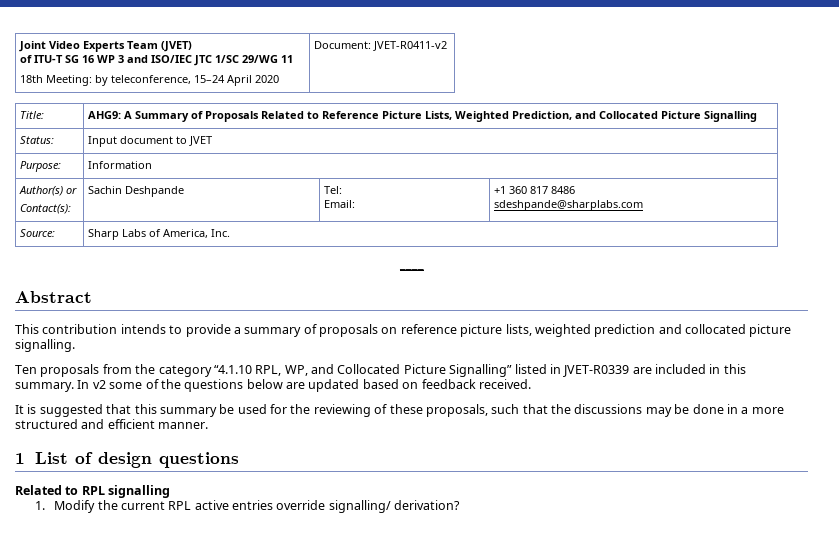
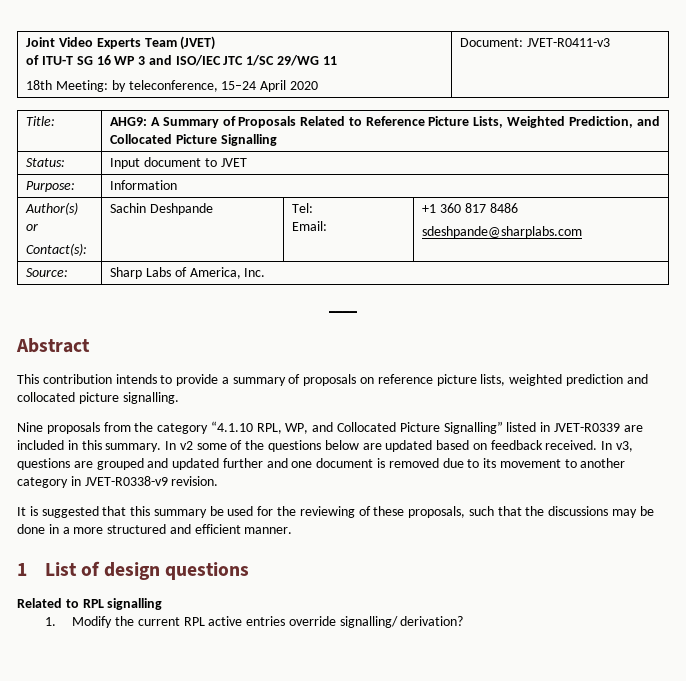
[373,41,448,51] JVET-R0411-v2 -> [526,38,610,47] JVET-R0411-v3
[15,365,37,374] Ten -> [17,422,43,432] Nine
(531, 384) none -> [601,441,634,452] [17,458,626,470] [17,476,219,488] In v3, questions are grouped and updated further and one document is removed due to its movement to another category in JVET-R0338-v9 revision.

